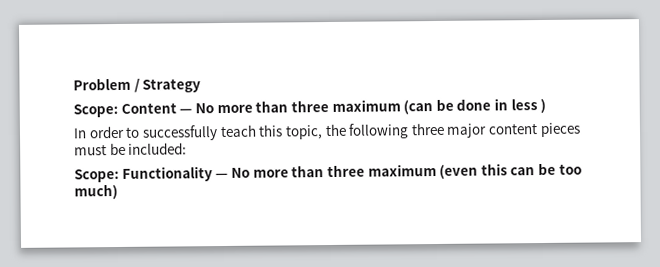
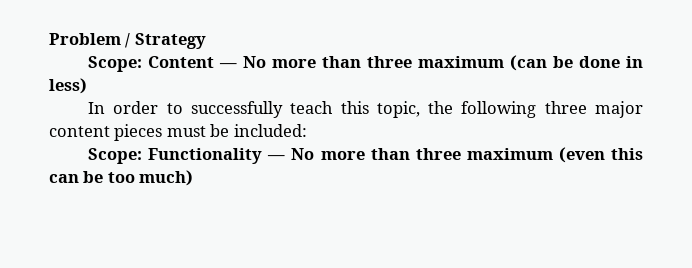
[510,98,547,114] less ) -> [49,78,87,94] less)

